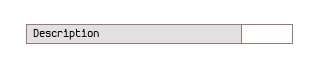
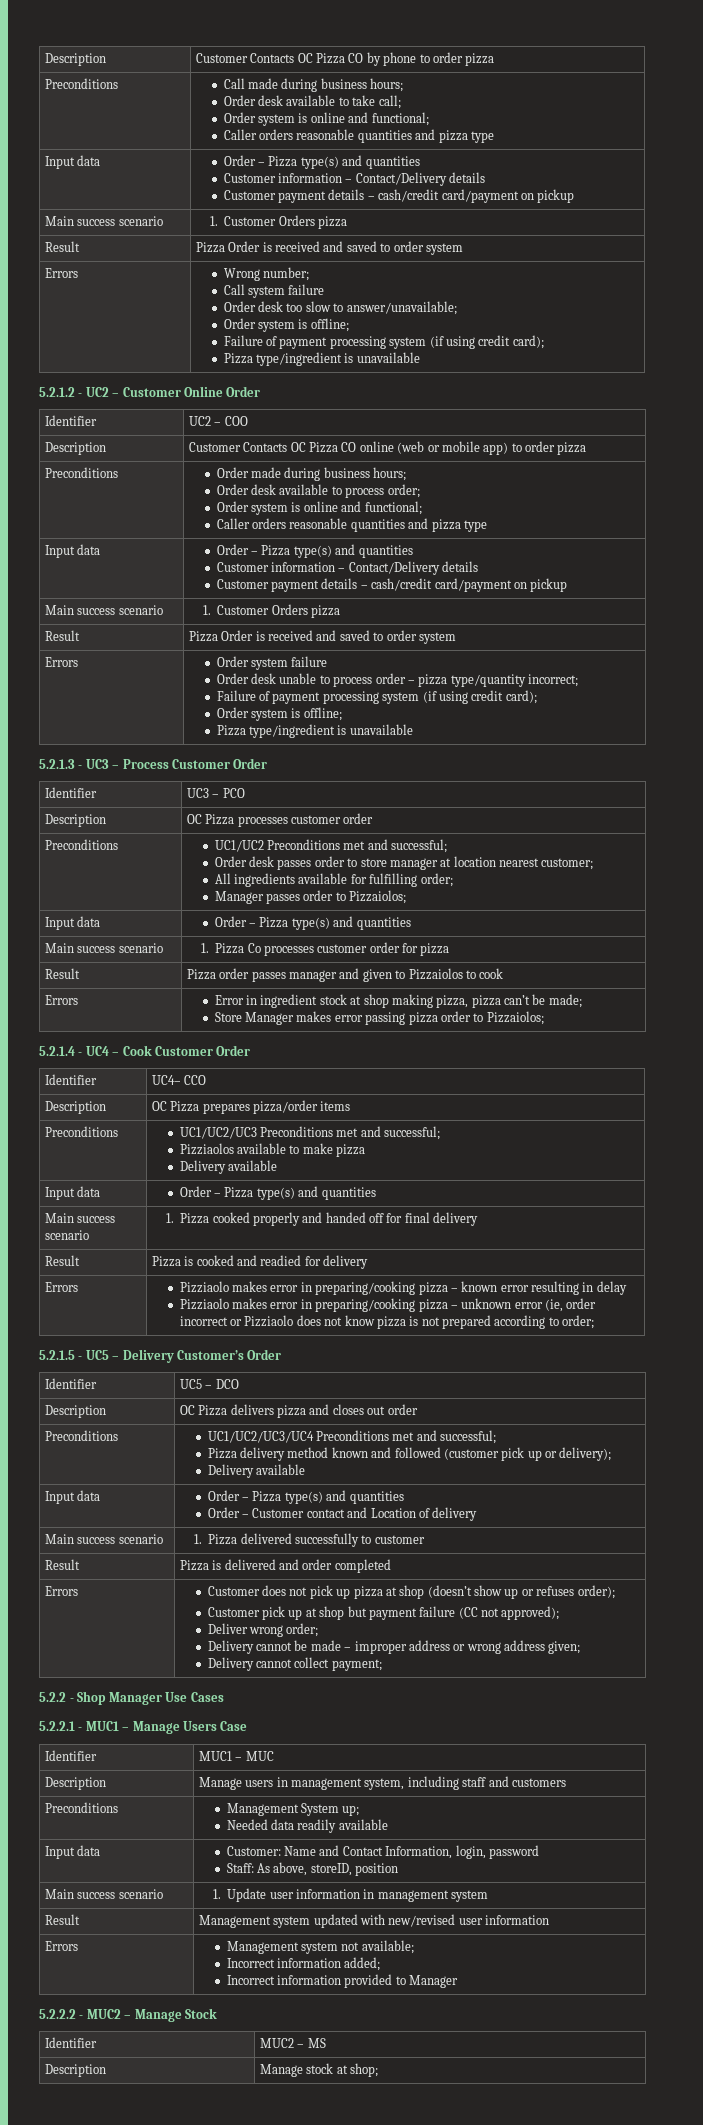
[32,29,99,40] Description | -> [44,53,106,66] [195,52,495,66] [44,78,118,89] [223,78,404,92] [223,95,401,109] [223,112,429,126] [223,129,494,143] [44,155,101,169] [223,155,420,169] [223,172,486,186] [223,189,575,203] [44,216,163,226] [209,215,347,229] [44,241,80,252] [195,241,463,255] [44,268,78,278] [223,267,309,281] [223,284,325,298] [223,301,457,315] [223,318,349,332] [223,335,544,349] [223,352,420,366] [39,386,261,397] [44,415,97,426] [188,416,248,426] [44,442,106,455] [188,441,587,455] [44,467,118,478] [216,467,407,481] [216,484,420,498] [216,501,422,515] [216,518,487,532] [44,544,101,558] [216,544,413,558] [216,561,479,575] [216,578,568,592] [44,605,163,615] [202,604,340,618] [44,630,80,641] [188,630,456,644] [44,657,78,667] [216,656,328,670] [216,673,578,687] [216,690,537,704] [216,707,342,721] [216,724,413,738] [39,758,268,769] [44,787,97,798] [186,788,245,798] [44,814,106,827] [186,813,374,827] [44,839,118,850] [214,839,448,853] [214,856,594,870] [214,873,453,887] [214,890,407,904] [44,916,101,930] [214,916,411,930] [44,943,163,953] [200,942,450,956] [44,968,80,979] [186,968,504,982] [44,995,78,1005] [214,994,582,1008] [214,1011,544,1025] [39,1045,251,1056] [44,1074,97,1085] [151,1075,207,1085] [44,1101,106,1114] [151,1100,351,1114] [44,1126,118,1137] [179,1126,441,1140] [179,1143,366,1157] [179,1160,277,1174] [44,1186,101,1200] [179,1186,376,1200] [44,1213,116,1223] [44,1230,89,1240] [165,1212,479,1226] [44,1255,80,1266] [151,1255,369,1269] [44,1282,78,1292] [179,1281,627,1295] [179,1298,597,1312] [179,1315,595,1329] [39,1349,282,1363] [44,1378,97,1389] [179,1379,239,1389] [44,1405,106,1418] [179,1404,418,1418] [44,1430,118,1441] [207,1430,497,1444] [207,1447,612,1461] [207,1464,305,1478] [44,1490,101,1504] [207,1490,404,1504] [207,1507,478,1521] [44,1534,163,1544] [193,1533,425,1547] [44,1559,80,1570] [179,1559,391,1573] [44,1586,78,1596] [207,1585,615,1599] [207,1606,560,1620] [207,1623,319,1637] [207,1640,581,1654] [207,1657,382,1671] [39,1691,224,1705] [39,1721,248,1734] [44,1750,97,1761] [198,1751,274,1761] [44,1777,106,1790] [198,1776,566,1790] [44,1802,118,1813] [226,1803,360,1816] [226,1819,388,1833] [44,1845,101,1859] [226,1845,539,1859] [226,1862,399,1876] [44,1889,163,1899] [212,1888,488,1902] [44,1914,80,1925] [198,1914,550,1928] [44,1941,78,1951] [226,1940,414,1954] [226,1957,381,1971] [226,1974,459,1988] [39,2008,217,2022] [44,2037,97,2048] [259,2038,326,2048] [44,2064,106,2077] [259,2063,379,2077] Description | Customer Contacts OC Pizza CO by phone to order pizza // Preconditions | Call made during business hours; // Order desk available to take call; // Order system is online and functional; // Caller orders reasonable quantities and pizza type // Input data | Order – Pizza type(s) and quantities // Customer information – Contact/Delivery details // Customer payment details – cash/credit card/payment on pickup // Main success scenario | 1. Customer Orders pizza // Result | Pizza Order is received and saved to order system // Errors | Wrong number; // Call system failure // Order desk too slow to answer/unavailable; // Order system is offline; // Failure of payment processing system (if using credit card); // Pizza type/ingredient is unavailable // 5.2.1.2 - UC2 – Customer Online Order // Identifier | UC2 – COO // Description | Customer Contacts OC Pizza CO online (web or mobile app) to order pizza // Preconditions | Order made during business hours; // Order desk available to process order; // Order system is online and functional; // Caller orders reasonable quantities and pizza type // Input data | Order – Pizza type(s) and quantities // Customer information – Contact/Delivery details // Customer payment details – cash/credit card/payment on pickup // Main success scenario | 1. Customer Orders pizza // Result | Pizza Order is received and saved to order system // Errors | Order system failure // Order desk unable to process order – pizza type/quantity incorrect; // Failure of payment processing system (if using credit card); // Order system is offline; // Pizza type/ingredient is unavailable // 5.2.1.3 - UC3 – Process Customer Order // Identifier | UC3 – PCO // Description | OC Pizza processes customer order // Preconditions | UC1/UC2 Preconditions met and successful; // Order desk passes order to store manager at location nearest customer; // All ingredients available for fulfilling order; // Manager passes order to Pizzaiolos; // Input data | Order – Pizza type(s) and quantities // Main success scenario | 1. Pizza Co processes customer order for pizza // Result | Pizza order passes manager and given to Pizzaiolos to cook // Errors | Error in ingredient stock at shop making pizza, pizza can’t be made; // Store Manager makes error passing pizza order to Pizzaiolos; // 5.2.1.4 - UC4 – Cook Customer Order // Identifier | UC4– CCO // Description | OC Pizza prepares pizza/order items // Preconditions | UC1/UC2/UC3 Preconditions met and successful; // Pizziaolos available to make pizza // Delivery available // Input data | Order – Pizza type(s) and quantities // Main success scenario | 1. Pizza cooked properly and handed off for final delivery // Result | Pizza is cooked and readied for delivery // Errors | Pizziaolo makes error in preparing/cooking pizza – known error resulting in delay // Pizziaolo makes error in preparing/cooking pizza – unknown error (ie, order incorrect or Pizziaolo does not know pizza is not prepared according to order; // 5.2.1.5 - UC5 – Delivery Customer’s Order // Identifier | UC5 – DCO // Description | OC Pizza delivers pizza and closes out order // Preconditions | UC1/UC2/UC3/UC4 Preconditions met and successful; // Pizza delivery method known and followed (customer pick up or delivery); // Delivery available // Input data | Order – Pizza type(s) and quantities // Order – Customer contact and Location of delivery // Main success scenario | 1. Pizza delivered successfully to customer // Result | Pizza is delivered and order completed // Errors | Customer does not pick up pizza at shop (doesn’t show up or refuses order); // Customer pick up at shop but payment failure (CC not approved); // Deliver wrong order; // Delivery cannot be made – improper address or wrong address given; // Delivery cannot collect payment; // 5.2.2 - Shop Manager Use Cases // 5.2.2.1 - MUC1 – Manage Users Case // Identifier | MUC1 – MUC // Description | Manage users in management system, including staff and customers // Preconditions | Management System up; // Needed data readily available // Input data | Customer: Name and Contact Information, login, password // Staff: As above, storeID, position // Main success scenario | 1. Update user information in management system // Result | Management system updated with new/revised user information // Errors | Management system not available; // Incorrect information added; // Incorrect information provided to Manager // 5.2.2.2 - MUC2 – Manage Stock // Identifier | MUC2 – MS // Description | Manage stock at shop;

